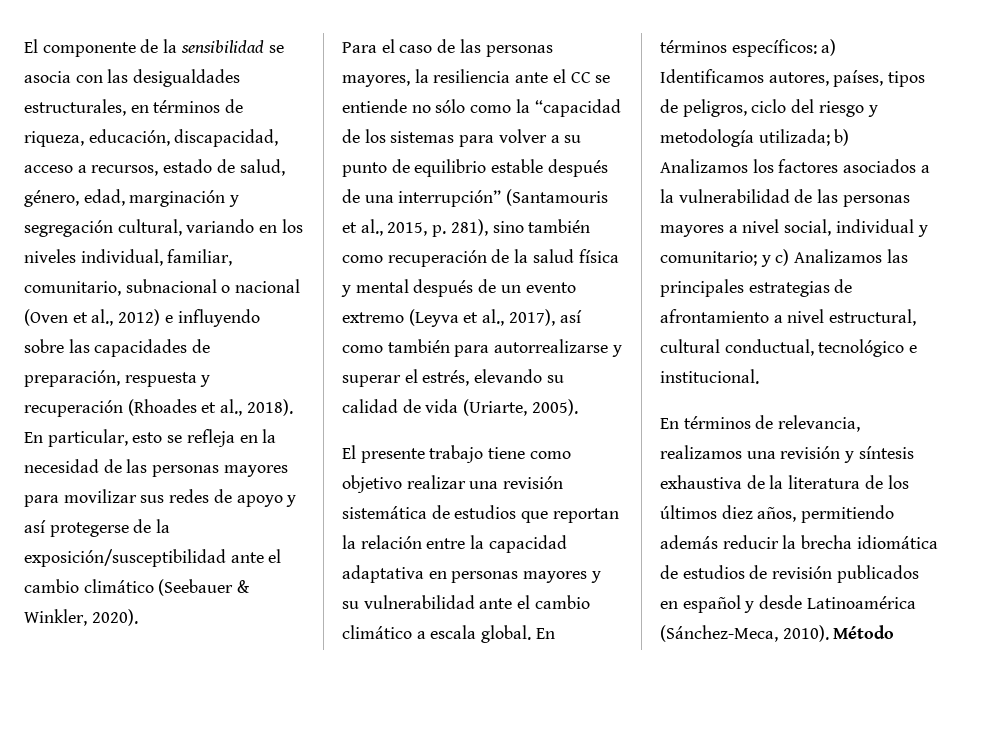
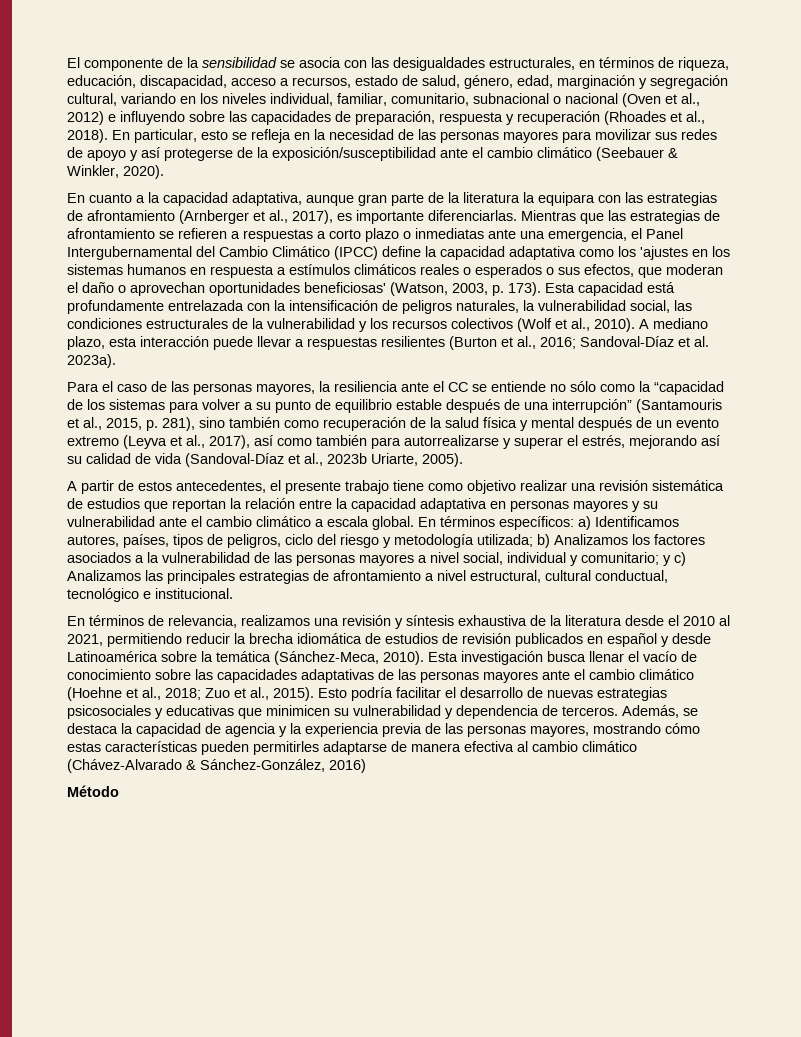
(138, 617) none -> [67,192,717,206] [67,210,720,224] [67,228,683,242] [67,246,730,260] [67,264,723,278] [67,282,675,296] [67,300,692,314] [67,318,708,332] [67,336,709,350] [67,354,116,368] // En cuanto a la capacidad adaptativa, aunque gran parte de la literatura la equipara con las estrategias de afrontamiento (Arnberger et al., 2017), es importante diferenciarlas. Mientras que las estrategias de afrontamiento se refieren a respuestas a corto plazo o inmediatas ante una emergencia, el Panel Intergubernamental del Cambio Climático (IPCC) define la capacidad adaptativa como los 'ajustes en los sistemas humanos en respuesta a estímulos climáticos reales o esperados o sus efectos, que moderan el daño o aprovechan oportunidades beneficiosas' (Watson, 2003, p. 173). Esta capacidad está profundamente entrelazada con la intensificación de peligros naturales, la vulnerabilidad social, las condiciones estructurales de la vulnerabilidad y los recursos colectivos (Wolf et al., 2010). A mediano plazo, esta interacción puede llevar a respuestas resilientes (Burton et al., 2016; Sandoval-Díaz et al. 2023a).
[474,369,543,383] elevando -> [629,435,720,449] mejorando así
[463,399,578,416] [342,445,356,459] (Uriarte, 2005). // El -> [185,453,463,467] [67,480,281,494] (Sandoval-Díaz et al., 2023b Uriarte, 2005). // A partir de estos antecedentes, el
[864,475,909,489] [660,505,895,523] [660,535,718,549] de los últimos diez años, permitiendo además -> [625,615,730,626] [67,633,182,647] desde el 2010 al 2021, permitiendo
[660,625,829,642] (Sánchez-Meca, 2010). -> [161,651,697,665] [67,669,694,683] [67,687,667,701] [67,705,698,719] [67,723,700,737] [67,741,637,755] [67,759,366,773] sobre la temática (Sánchez-Meca, 2010). Esta investigación busca llenar el vacío de conocimiento sobre las capacidades adaptativas de las personas mayores ante el cambio climático (Hoehne et al., 2018; Zuo et al., 2015). Esto podría facilitar el desarrollo de nuevas estrategias psicosociales y educativas que minimicen su vulnerabilidad y dependencia de terceros. Además, se destaca la capacidad de agencia y la experiencia previa de las personas mayores, mostrando cómo estas características pueden permitirles adaptarse de manera efectiva al cambio climático (Chávez-Alvarado & Sánchez-González, 2016) //

